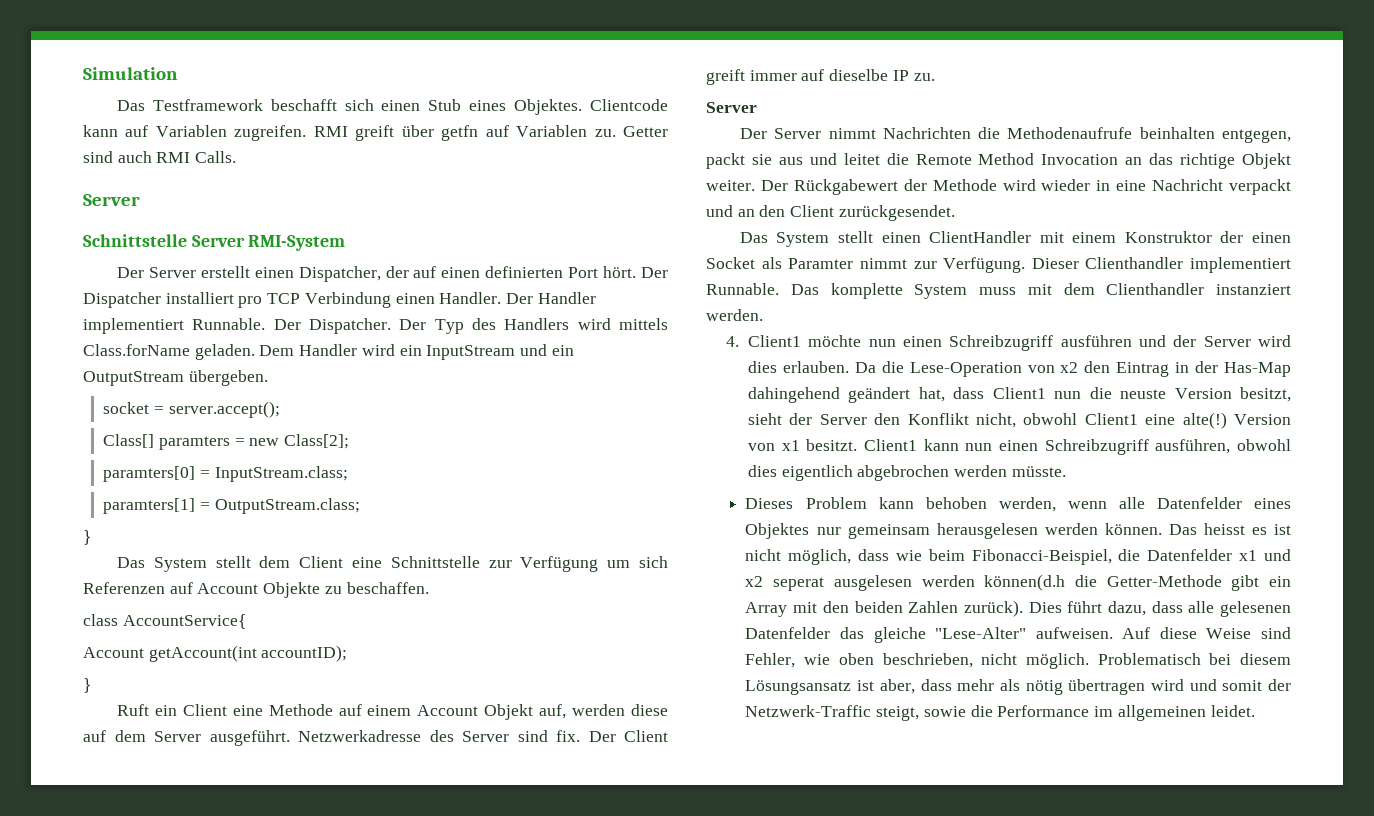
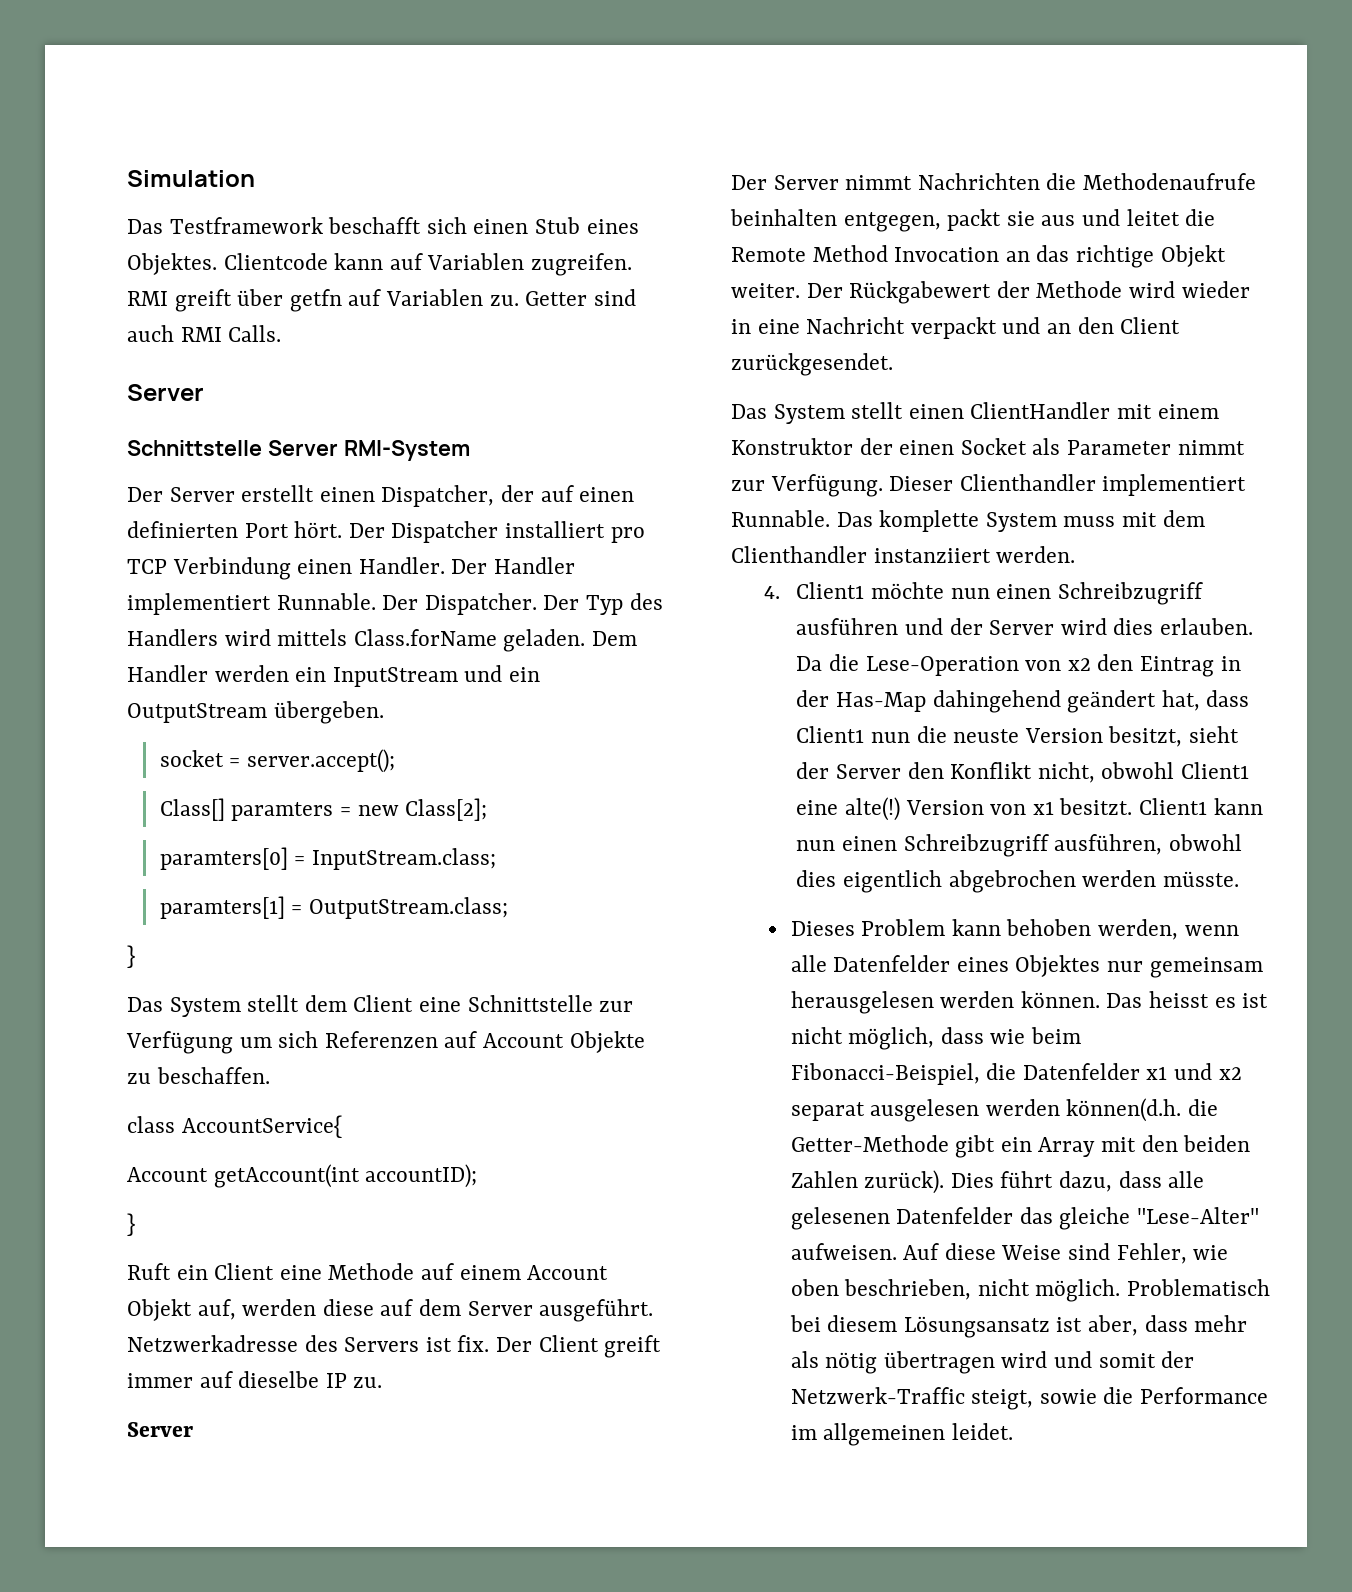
[361,344,395,356] wird -> [214,665,289,682] werden
[462,730,548,742] Server sind -> [344,1337,452,1352] Servers ist
[788,258,854,269] Paramter -> [1067,440,1172,455] Parameter
[1216,284,1291,295] instanziert -> [873,548,991,563] instanziiert
[773,577,825,591] seperat -> [790,1102,865,1121] separat
[984,574,1066,591] können(d.h -> [1066,1098,1182,1122] können(d.h.

